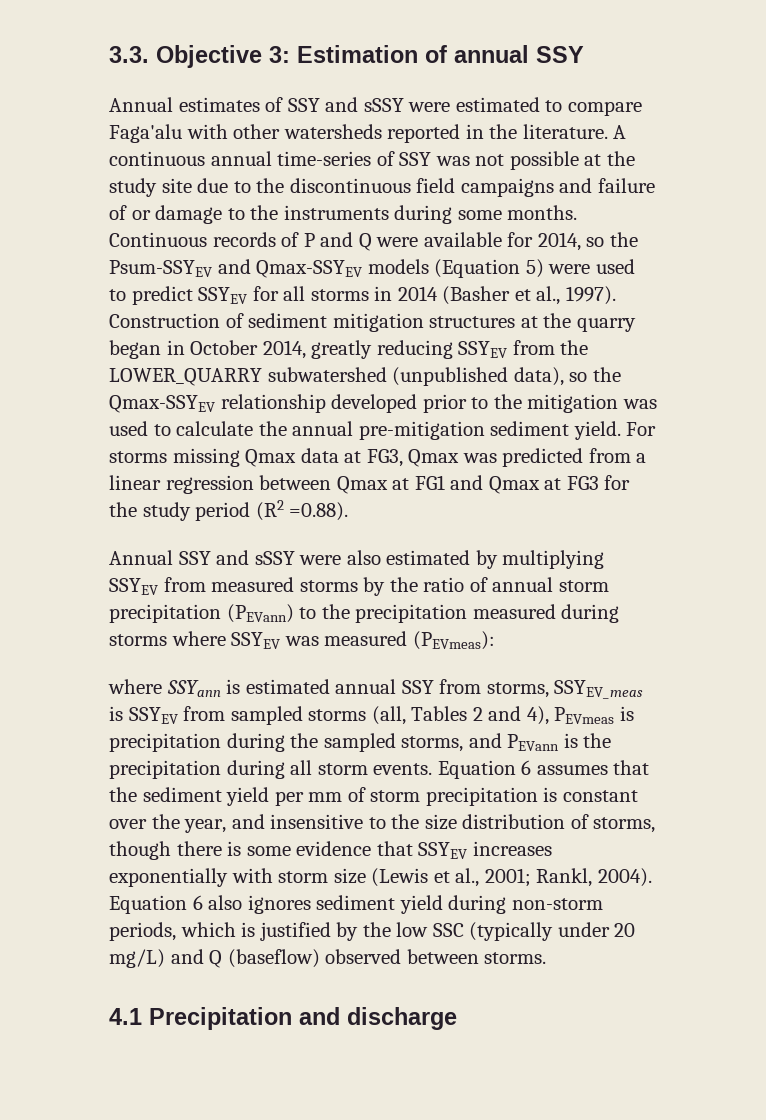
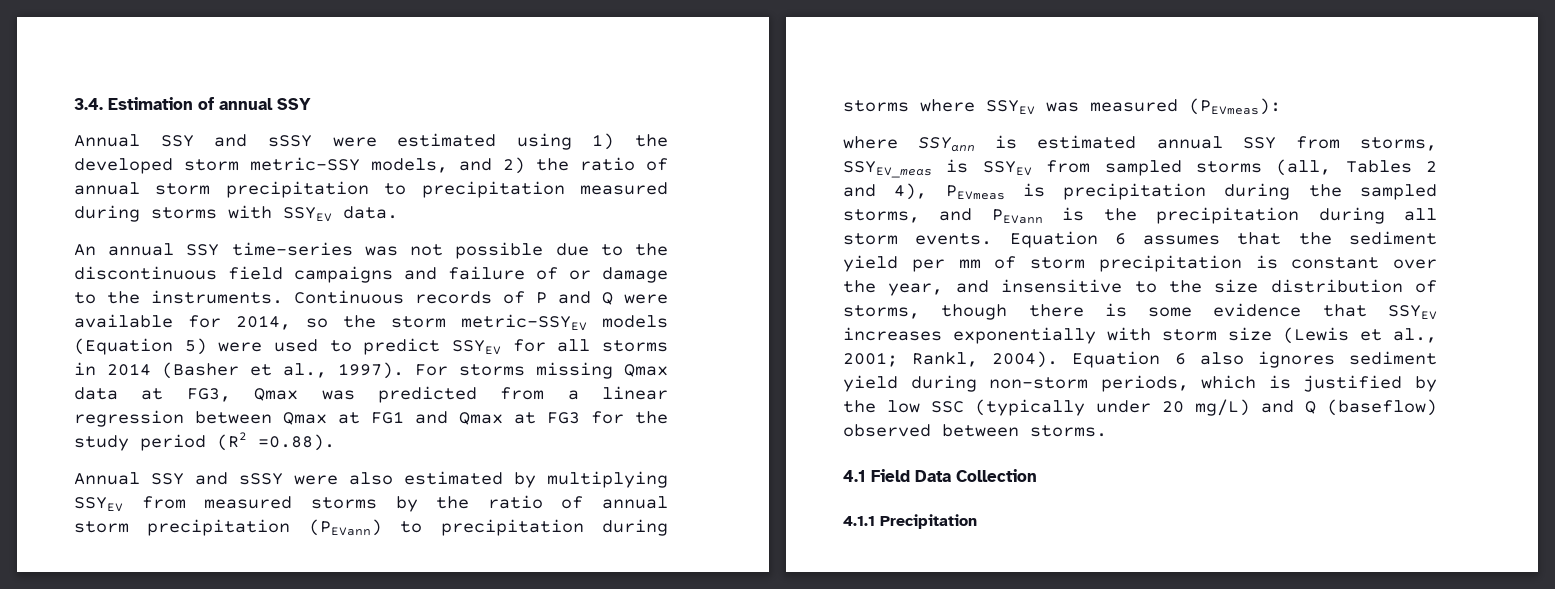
[109,45,290,68] 3.3. Objective 3: -> [74,98,103,110] 3.4.
[178,97,284,112] estimates of -> (140, 140) none
[545,100,642,116] [109,124,627,143] [109,151,635,170] [109,178,192,197] to compare Faga'alu with other watersheds reported in the literature. A continuous annual time-series of SSY was not possible at the study site -> [516,133,668,150] [74,157,668,174] [74,181,668,198] [74,205,398,222] [74,242,544,259] using 1) the developed storm metric-SSY models, and 2) the ratio of annual storm precipitation to precipitation measured during storms with SSYEV data. // An annual SSY time-series was not possible
[283,205,578,224] instruments during some months. -> [151,290,283,304] instruments.
[109,259,363,278] Psum-SSYEV and Qmax-SSYEV -> [391,314,587,331] storm metric-SSYEV
[109,313,636,332] [109,340,589,359] [109,367,621,386] [109,394,657,413] [109,421,621,440] Construction of sediment mitigation structures at the quarry began in October 2014, greatly reducing SSYEV from the LOWER_QUARRY subwatershed (unpublished data), so the Qmax-SSYEV relationship developed prior to the mitigation was used to calculate the annual pre-mitigation sediment yield. -> (404, 370) none
[321,604,556,623] the precipitation measured -> [440,519,584,536] precipitation
[149,1007,457,1030] Precipitation and discharge -> [871,469,1037,482] [843,514,977,529] Field Data Collection // 4.1.1 Precipitation

